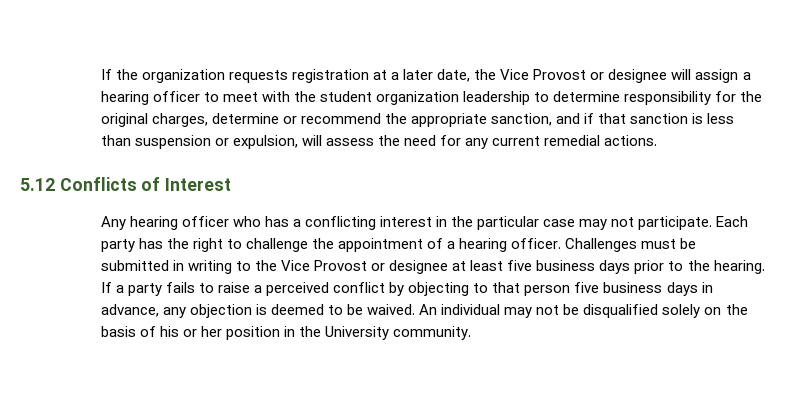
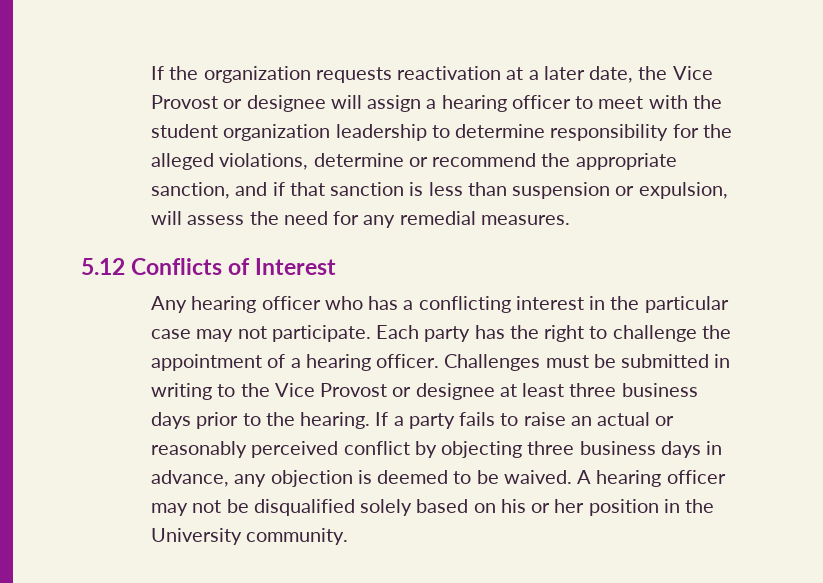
[291,69,369,83] registration -> [397,66,502,80] reactivation
[100,113,208,127] original charges, -> [151,153,309,170] alleged violations,
[492,135,658,146] current remedial actions. -> [399,211,570,225] remedial measures.
[507,260,533,271] five -> [569,383,617,397] three
[254,282,600,296] a perceived conflict by objecting to that person five -> [570,412,675,426] [151,441,575,458] an actual or reasonably perceived conflict by objecting three
[419,304,501,315] An individual -> [577,470,726,487] A hearing officer
[704,304,748,315] [100,326,156,337] on the basis of -> [416,499,496,513] based on

